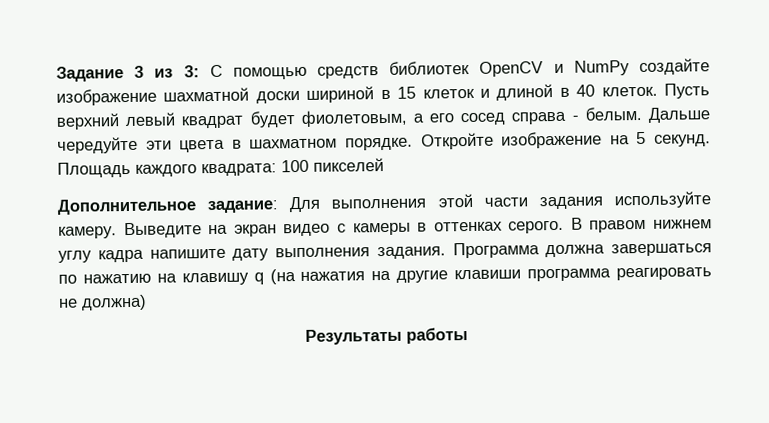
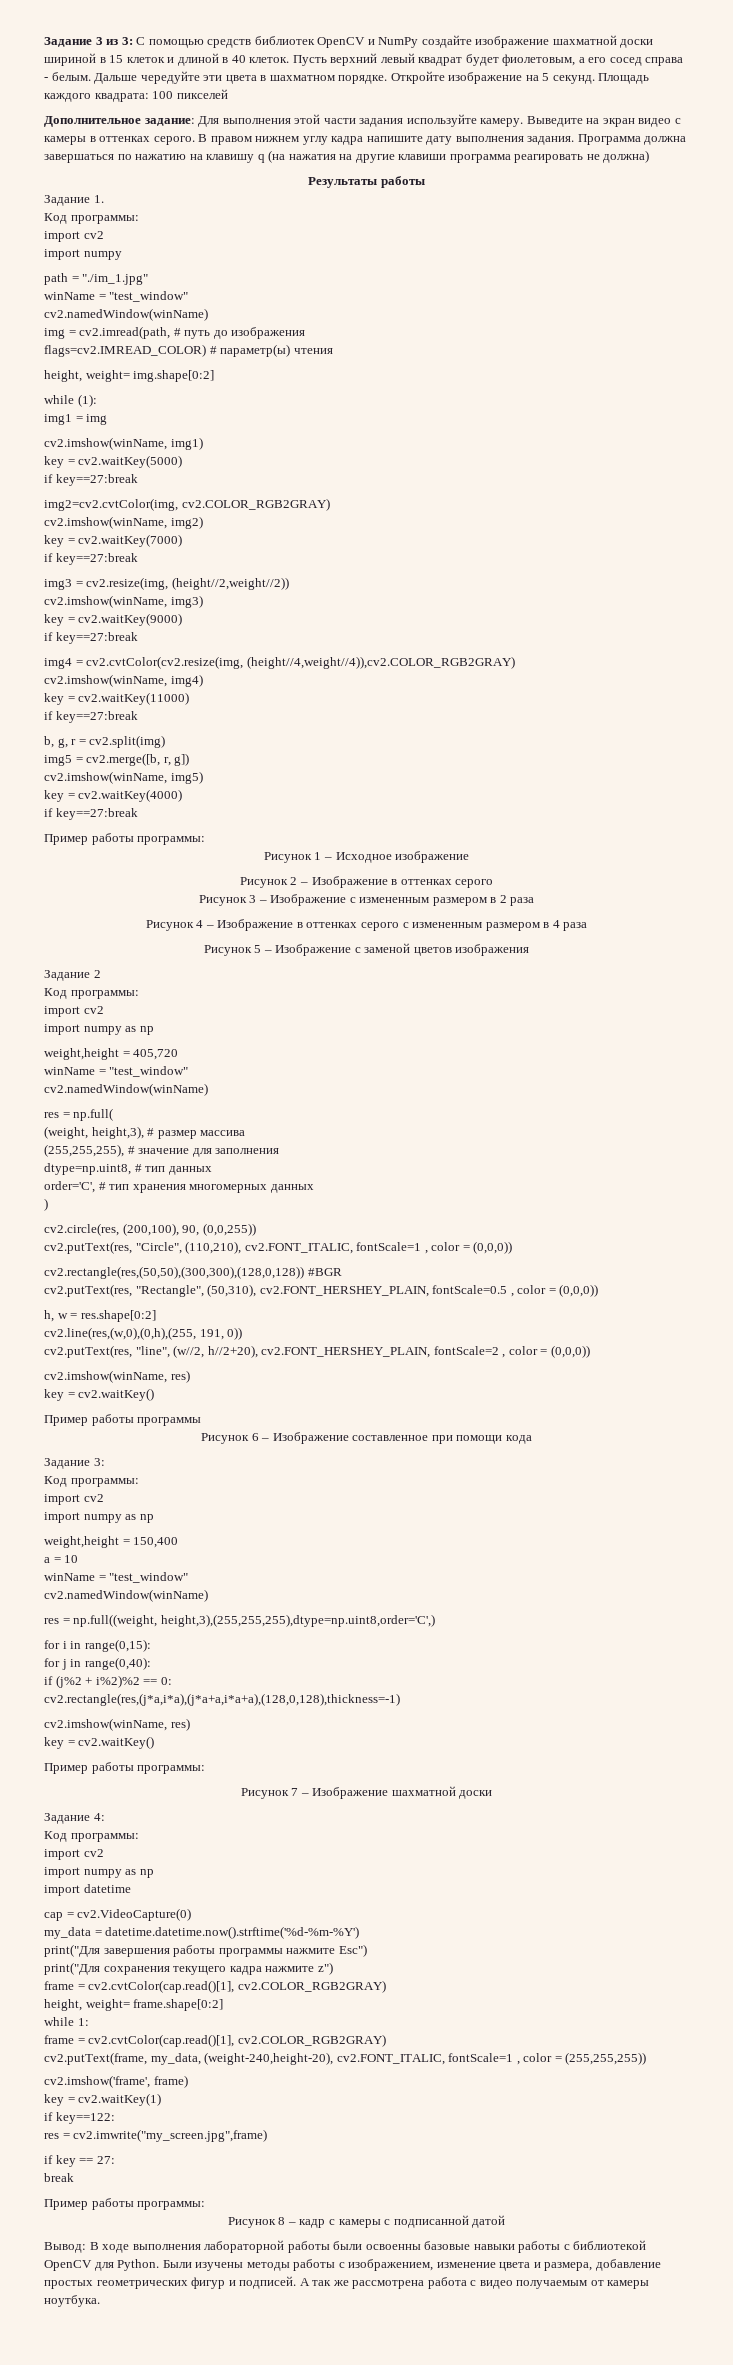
(468, 335) none -> [44,195,104,206] [44,213,139,224] [44,231,104,242] [44,249,122,260] [44,273,149,285] [44,291,189,302] [44,308,208,321] [44,326,306,339] [44,344,333,357] [44,370,215,382] [44,394,97,407] [44,414,108,425] [44,437,203,450] [44,455,183,468] [44,474,138,486] [44,498,330,511] [44,516,203,529] [44,534,183,547] [44,553,138,565] [44,577,289,590] [44,595,203,608] [44,613,183,626] [44,632,138,644] [44,656,515,669] [44,674,203,687] [44,692,190,705] [44,711,138,723] [44,735,166,748] [44,753,190,766] [44,771,203,784] [44,789,183,802] [44,808,138,820] [44,833,206,845] [263,851,470,863] [239,876,494,888] [198,894,535,906] [145,919,588,931] [203,943,530,956] [44,970,101,981] [44,988,139,999] [44,1006,104,1017] [44,1024,154,1035] [44,1048,179,1060] [44,1066,189,1077] [44,1083,208,1096] [44,1108,114,1121] [44,1126,246,1139] [44,1144,280,1157] [44,1163,212,1175] [44,1181,314,1193] [44,1198,48,1211] [44,1223,256,1236] [44,1241,513,1254] [44,1266,342,1279] [44,1284,599,1297] [44,1310,156,1322] [44,1327,243,1340] [44,1345,590,1358] [44,1370,190,1383] [44,1388,155,1401] [44,1414,202,1426] [201,1432,532,1444] [44,1458,105,1469] [44,1476,139,1487] [44,1494,104,1505] [44,1512,154,1523] [44,1536,179,1548] [44,1555,79,1563] [44,1572,189,1583] [44,1589,208,1602] [44,1614,435,1627] [44,1639,151,1652] [44,1657,151,1670] [44,1675,172,1688] [44,1693,400,1706] [44,1718,190,1731] [44,1736,155,1749] [44,1762,206,1774] [240,1786,493,1799] [44,1813,105,1824] [44,1831,139,1842] [44,1849,104,1860] [44,1867,154,1878] [44,1884,131,1896] [44,1908,192,1921] [44,1926,360,1939] [44,1944,367,1957] [44,1962,333,1975] [44,1980,386,1993] [44,1999,224,2011] [44,2017,89,2026] [44,2034,386,2047] [44,2052,647,2065] [44,2075,188,2088] [44,2093,162,2106] [44,2112,115,2124] [44,2129,268,2142] [44,2155,115,2167] [44,2173,74,2182] [44,2198,206,2210] [227,2215,506,2228] [44,2240,647,2253] [44,2259,661,2271] [44,2276,650,2289] [44,2295,100,2307] // Задание 1. // Код программы: // import cv2 // import numpy // path = "./im_1.jpg" // winName = "test_window" // cv2.namedWindow(winName) // img = cv2.imread(path, # путь до изображения // flags=cv2.IMREAD_COLOR) # параметр(ы) чтения // height, weight= img.shape[0:2] // while (1): // img1 = img // cv2.imshow(winName, img1) // key = cv2.waitKey(5000) // if key==27:break // img2=cv2.cvtColor(img, cv2.COLOR_RGB2GRAY) // cv2.imshow(winName, img2) // key = cv2.waitKey(7000) // if key==27:break // img3 = cv2.resize(img, (height//2,weight//2)) // cv2.imshow(winName, img3) // key = cv2.waitKey(9000) // if key==27:break // img4 = cv2.cvtColor(cv2.resize(img, (height//4,weight//4)),cv2.COLOR_RGB2GRAY) // cv2.imshow(winName, img4) // key = cv2.waitKey(11000) // if key==27:break // b, g, r = cv2.split(img) // img5 = cv2.merge([b, r, g]) // cv2.imshow(winName, img5) // key = cv2.waitKey(4000) // if key==27:break // Пример работы программы: // Рисунок 1 – Исходное изображение // Рисунок 2 – Изображение в оттенках серого // Рисунок 3 – Изображение с измененным размером в 2 раза // Рисунок 4 – Изображение в оттенках серого с измененным размером в 4 раза // Рисунок 5 – Изображение с заменой цветов изображения // Задание 2 // Код программы: // import cv2 // import numpy as np // weight,height = 405,720 // winName = "test_window" // cv2.namedWindow(winName) // res = np.full( // (weight, height,3), # размер массива // (255,255,255), # значение для заполнения // dtype=np.uint8, # тип данных // order='C', # тип хранения многомерных данных // ) // cv2.circle(res, (200,100), 90, (0,0,255)) // cv2.putText(res, "Circle", (110,210), cv2.FONT_ITALIC, fontScale=1 , color = (0,0,0)) // cv2.rectangle(res,(50,50),(300,300),(128,0,128)) #BGR // cv2.putText(res, "Rectangle", (50,310), cv2.FONT_HERSHEY_PLAIN, fontScale=0.5 , color = (0,0,0)) // h, w = res.shape[0:2] // cv2.line(res,(w,0),(0,h),(255, 191, 0)) // cv2.putText(res, "line", (w//2, h//2+20), cv2.FONT_HERSHEY_PLAIN, fontScale=2 , color = (0,0,0)) // cv2.imshow(winName, res) // key = cv2.waitKey() // Пример работы программы // Рисунок 6 – Изображение составленное при помощи кода // Задание 3: // Код программы: // import cv2 // import numpy as np // weight,height = 150,400 // a = 10 // winName = "test_window" // cv2.namedWindow(winName) // res = np.full((weight, height,3),(255,255,255),dtype=np.uint8,order='C',) // for i in range(0,15): // for j in range(0,40): // if (j%2 + i%2)%2 == 0: // cv2.rectangle(res,(j*a,i*a),(j*a+a,i*a+a),(128,0,128),thickness=-1) // cv2.imshow(winName, res) // key = cv2.waitKey() // Пример работы программы: // Рисунок 7 – Изображение шахматной доски // Задание 4: // Код программы: // import cv2 // import numpy as np // import datetime // cap = cv2.VideoCapture(0) // my_data = datetime.datetime.now().strftime('%d-%m-%Y') // print("Для завершения работы программы нажмите Esc") // print("Для сохранения текущего кадра нажмите z") // frame = cv2.cvtColor(cap.read()[1], cv2.COLOR_RGB2GRAY) // height, weight= frame.shape[0:2] // while 1: // frame = cv2.cvtColor(cap.read()[1], cv2.COLOR_RGB2GRAY) // cv2.putText(frame, my_data, (weight-240,height-20), cv2.FONT_ITALIC, fontScale=1 , color = (255,255,255)) // cv2.imshow('frame', frame) // key = cv2.waitKey(1) // if key==122: // res = cv2.imwrite("my_screen.jpg",frame) // if key == 27: // break // Пример работы программы: // Рисунок 8 – кадр с камеры с подписанной датой // Вывод: В ходе выполнения лабораторной работы были освоенны базовые навыки работы с библиотекой OpenCV для Python. Были изучены методы работы с изображением, изменение цвета и размера, добавление простых геометрических фигур и подписей. А так же рассмотрена работа с видео получаемым от камеры ноутбука.

